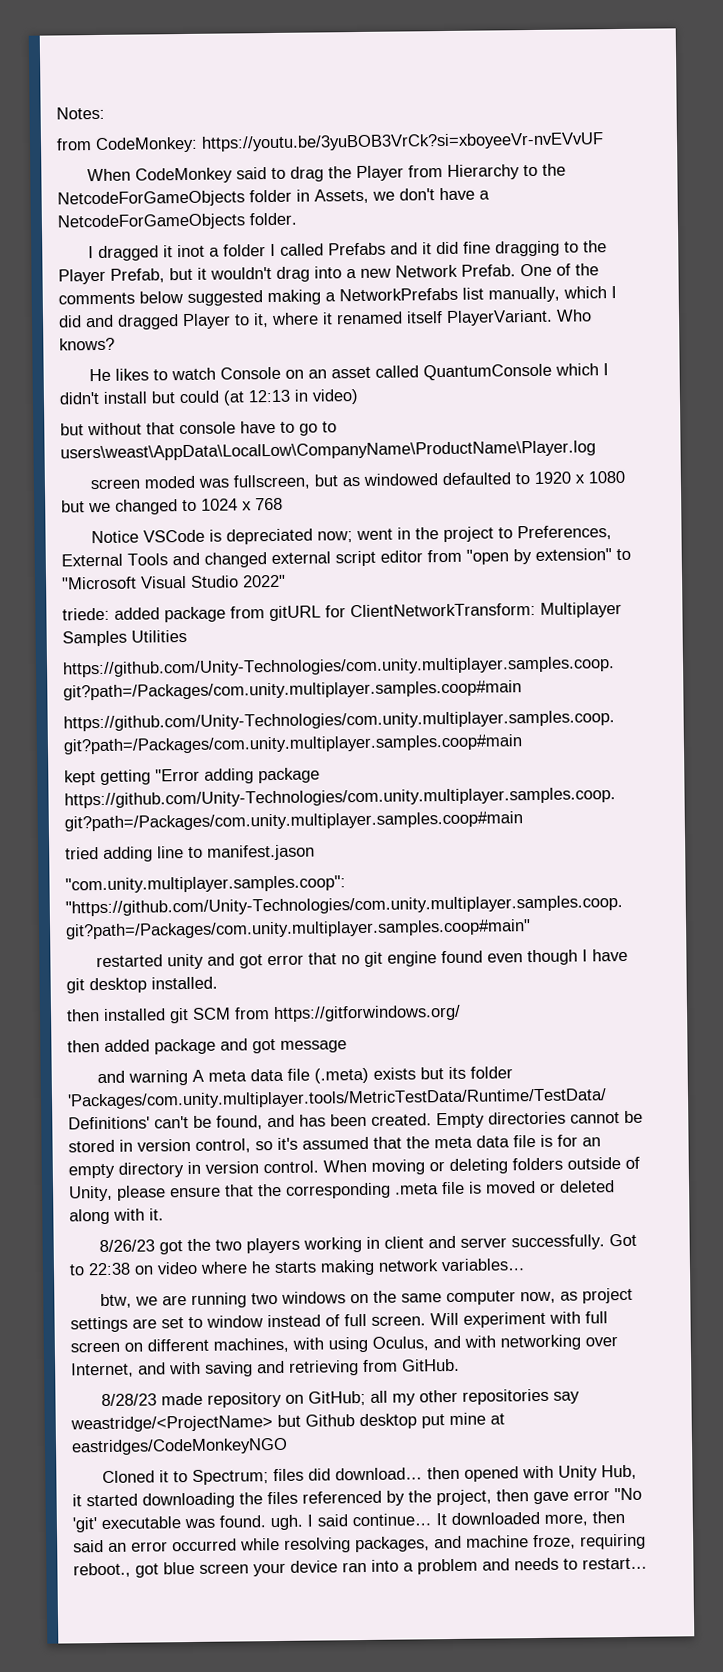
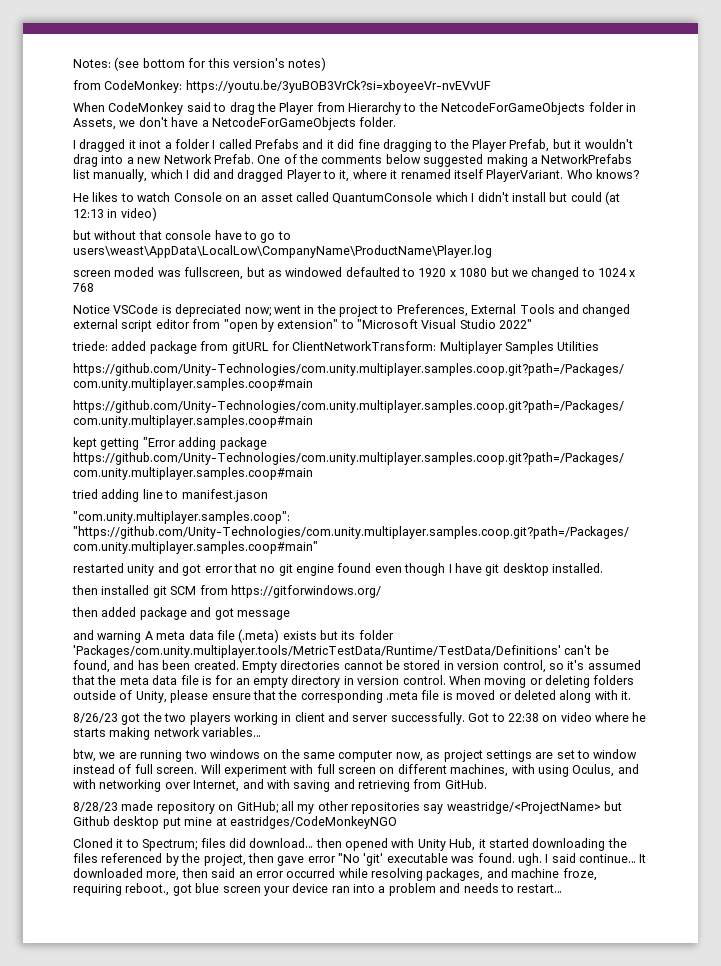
(105, 113) none -> [114,57,327,71] (see bottom for this version's notes)

